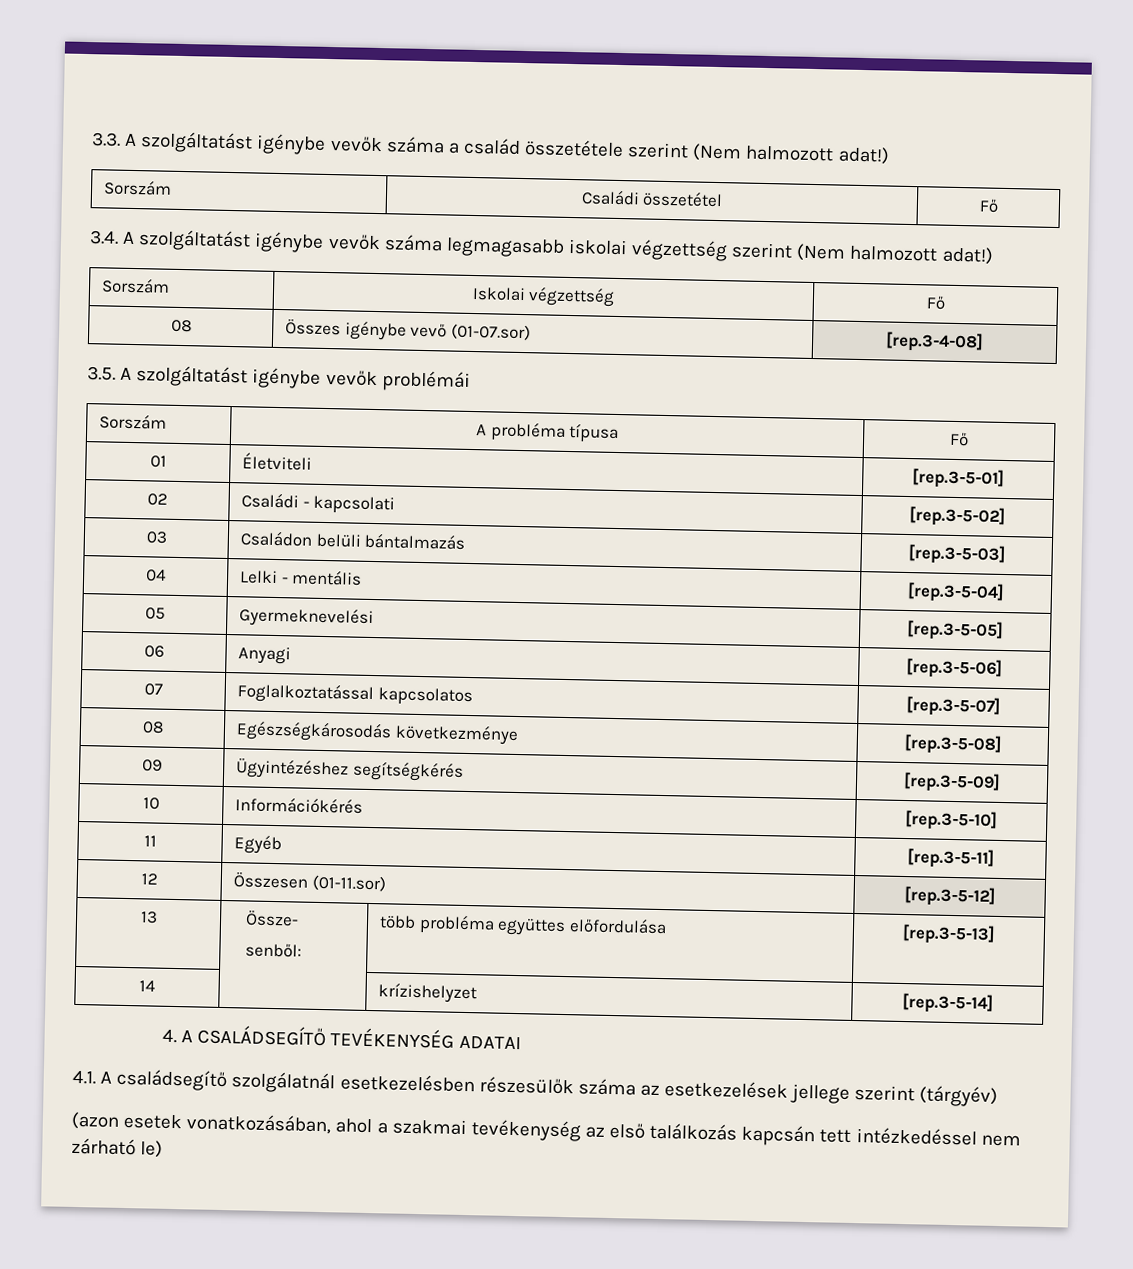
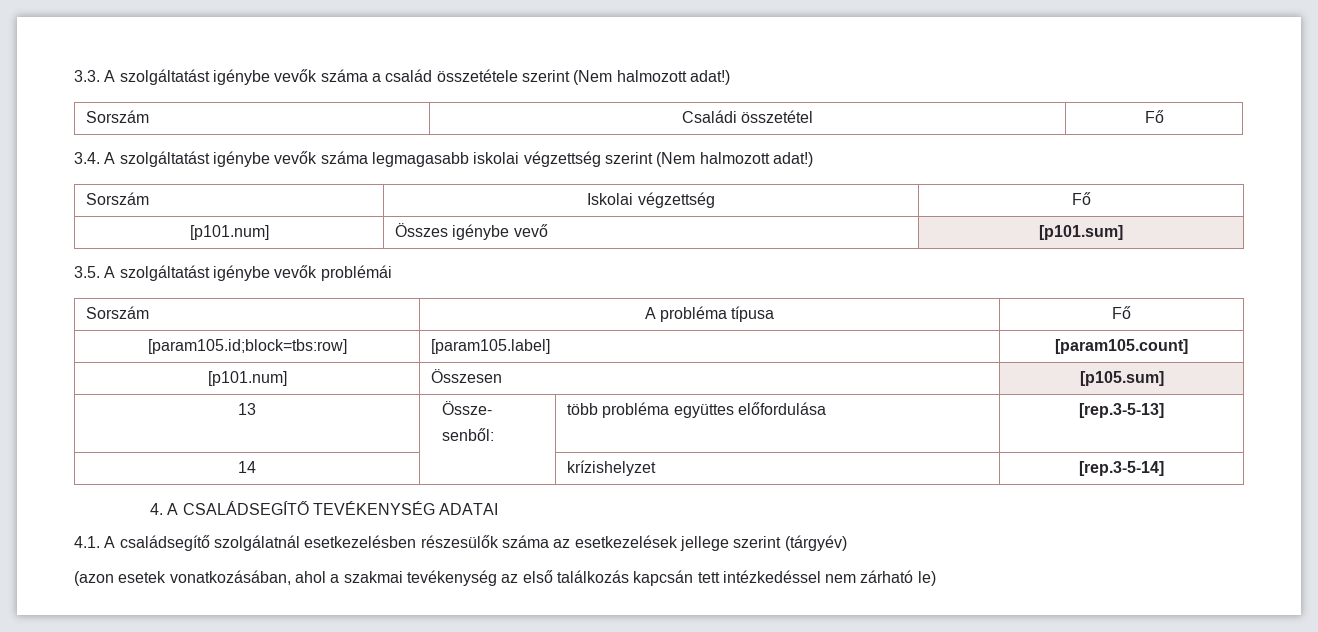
[170,319,192,333] 08 -> [189,225,269,240] [p101.num]
[450,323,531,341] [885,331,984,353] (01-07.sor) | [rep.3-4-08] -> [1039,225,1123,240] | [p101.sum]
[149,455,167,468] [242,452,313,471] [912,468,1005,489] [146,493,168,506] [241,492,396,514] [909,506,1006,528] [145,531,168,544] [240,530,467,550] [907,544,1006,566] [145,569,167,582] [239,569,363,586] [907,582,1005,603] [144,607,166,620] [239,606,375,629] [906,620,1004,641] [143,645,165,658] [238,646,292,665] [906,658,1003,679] [143,683,163,696] [237,682,473,706] [906,696,1001,717] [141,721,164,734] [236,720,519,746] [903,733,1003,755] [141,759,163,772] [235,758,464,782] [903,771,1001,793] [142,797,160,810] [235,796,364,814] [905,810,998,831] [143,835,157,847] [234,834,283,855] [906,848,995,869] [140,873,158,885] 01 | Életviteli | [rep.3-5-01] // 02 | Családi - kapcsolati | [rep.3-5-02] // 03 | Családon belüli bántalmazás | [rep.3-5-03] // 04 | Lelki - mentális | [rep.3-5-04] // 05 | Gyermeknevelési | [rep.3-5-05] // 06 | Anyagi | [rep.3-5-06] // 07 | Foglalkoztatással kapcsolatos | [rep.3-5-07] // 08 | Egészségkárosodás következménye | [rep.3-5-08] // 09 | Ügyintézéshez segítségkérés | [rep.3-5-09] // 10 | Információkérés | [rep.3-5-10] // 11 | Egyéb | [rep.3-5-11] // 12 -> [147,339,347,354] [431,339,551,354] [1055,339,1188,354] [207,371,287,386] [param105.id;block=tbs:row] | [param105.label] | [param105.count] // [p101.num]
[311,874,386,892] [903,886,996,907] (01-11.sor) | [rep.3-5-12] -> [1079,371,1164,386] | [p105.sum]

